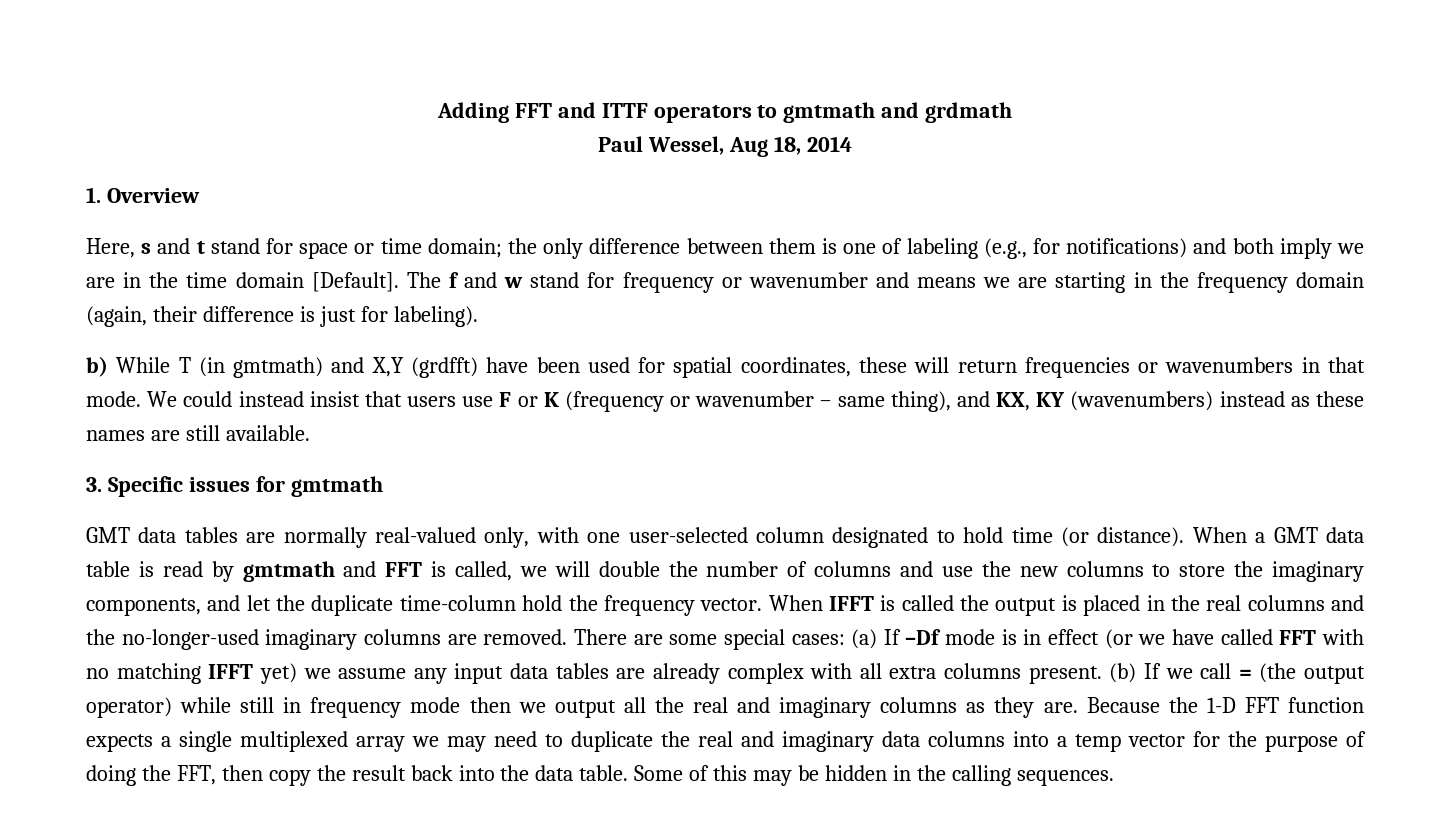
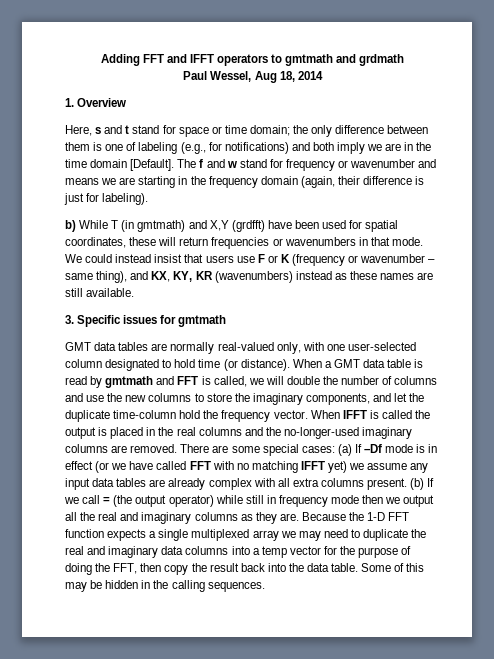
[601,103,648,118] ITTF -> [189,54,214,63] IFFT
[1036,392,1066,407] KY -> [173,271,213,282] KY, KR

